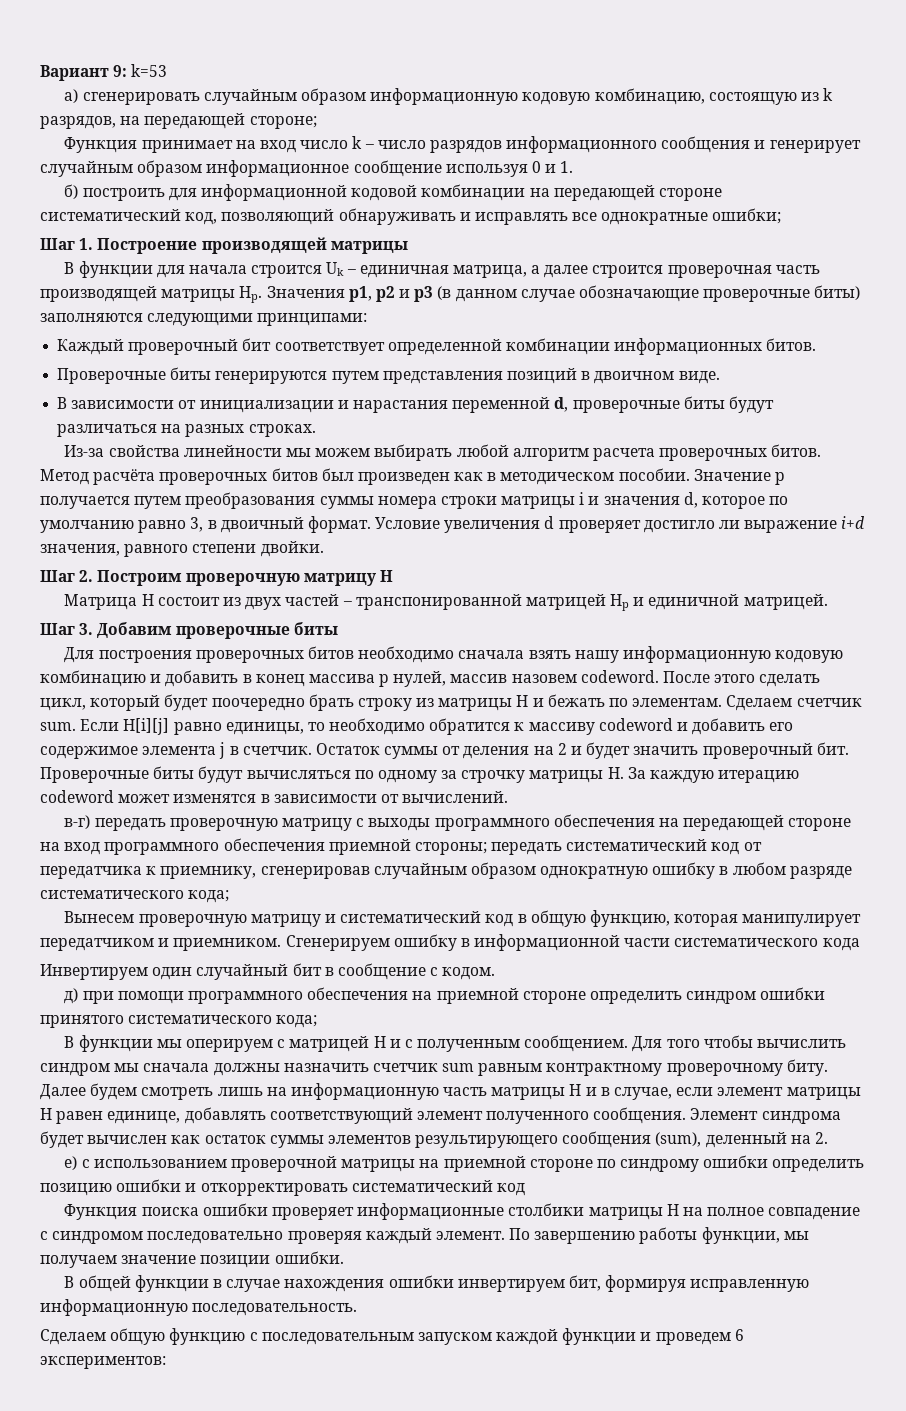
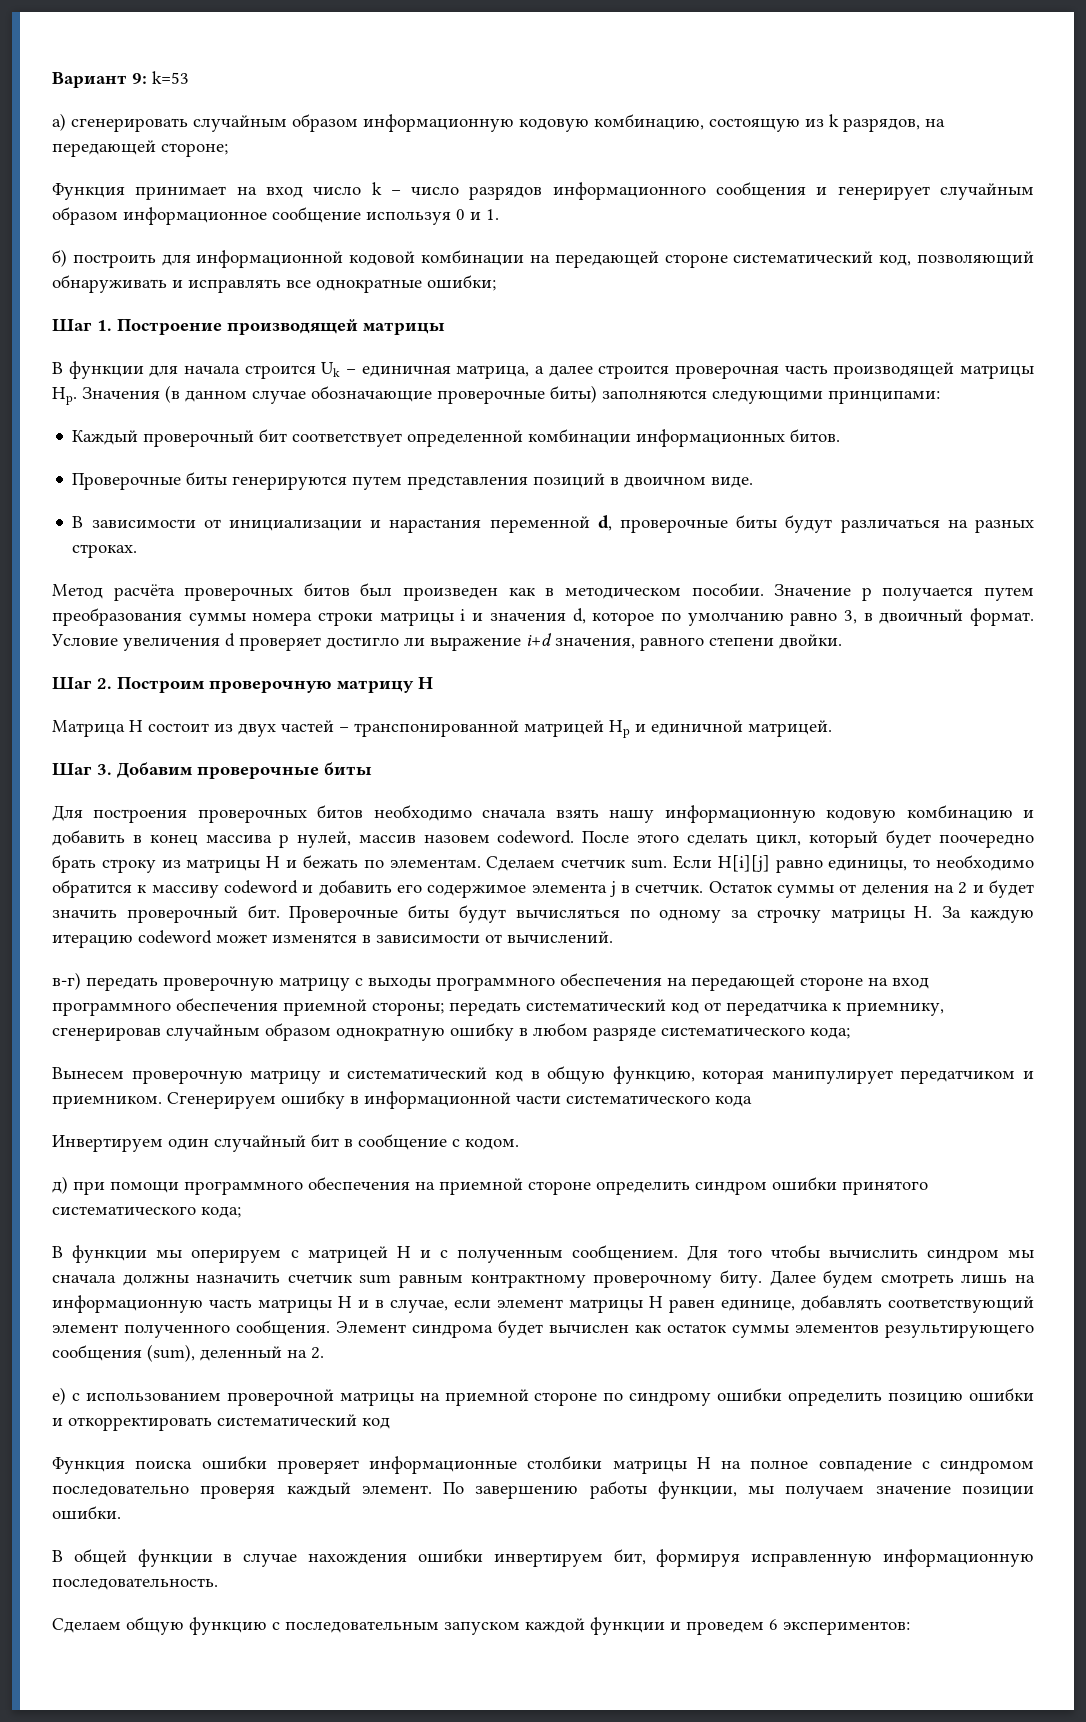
[348,286,434,302] p1, p2 и p3 -> (160, 393) none
[64,444,822,461] Из-за свойства линейности мы можем выбирать любой алгоритм расчета проверочных битов. -> (138, 551) none

